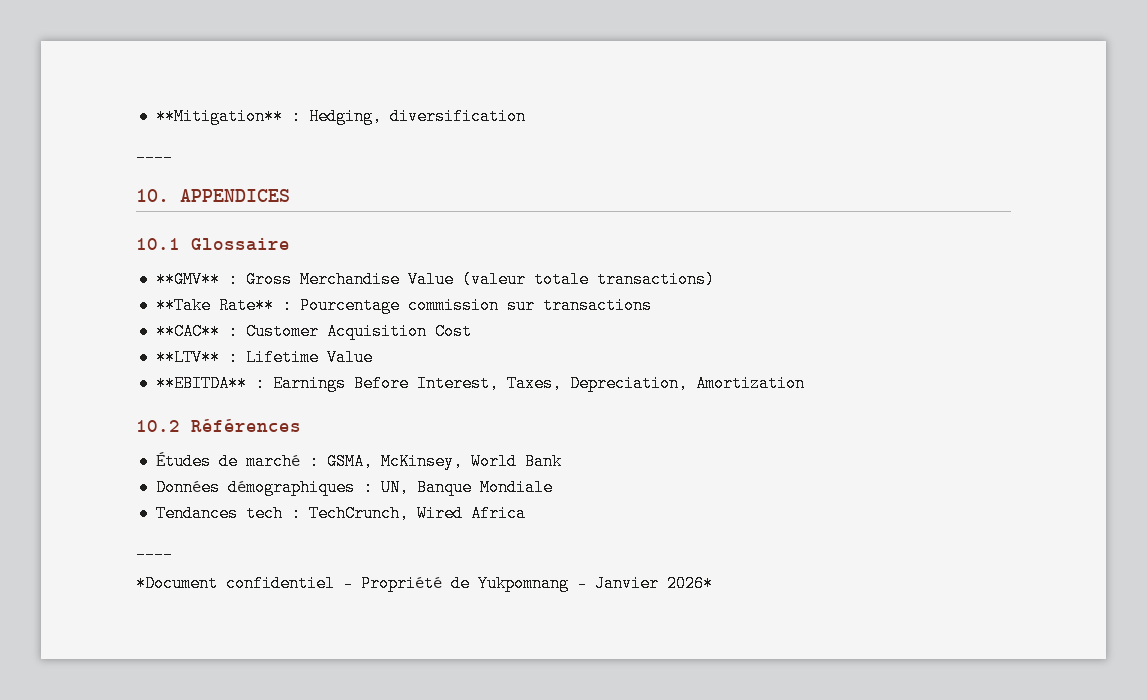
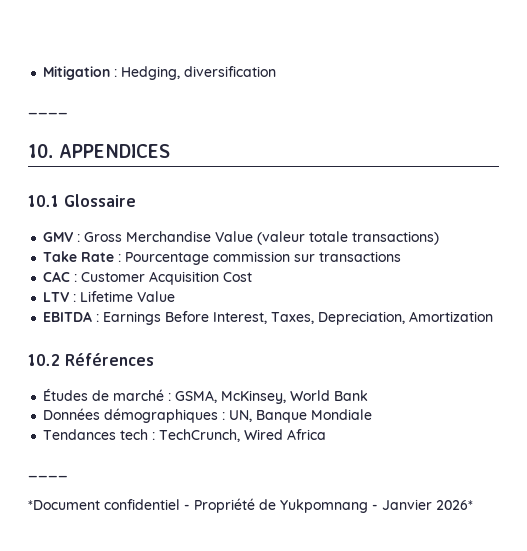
[155,108,283,125] **Mitigation** -> [43,66,111,80] Mitigation
[155,271,220,288] **GMV** -> [43,232,75,242] GMV
[155,297,274,314] **Take Rate** -> [43,251,115,262] Take Rate
[155,323,220,340] **CAC** -> [43,271,71,282] CAC
[155,349,220,366] **LTV** -> [43,292,71,302] LTV
[155,375,247,392] **EBITDA** -> [43,311,93,322] EBITDA

